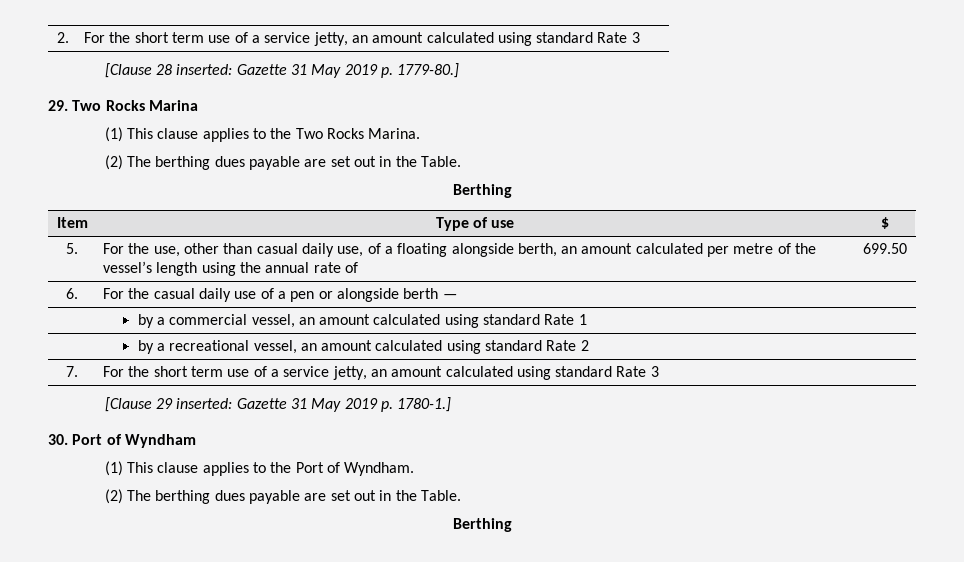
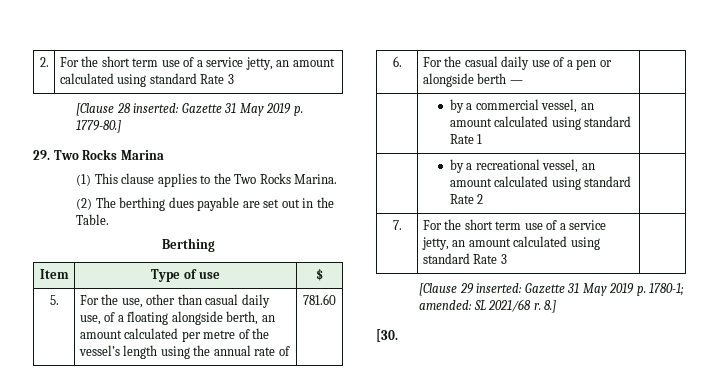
[863,243,907,254] 699.50 -> [303,294,336,305] 781.60
[397,397,452,412] [48,434,196,448] [104,461,415,476] [104,489,461,504] [452,518,512,532] 1780-1.] // 30. Port of Wyndham // (1) This clause applies to the Port of Wyndham. // (2) The berthing dues payable are set out in the Table. // Berthing -> [649,283,685,296] [419,299,557,313] [376,329,398,342] 1780-1; amended: SL 2021/68 r. 8.] // [30.

